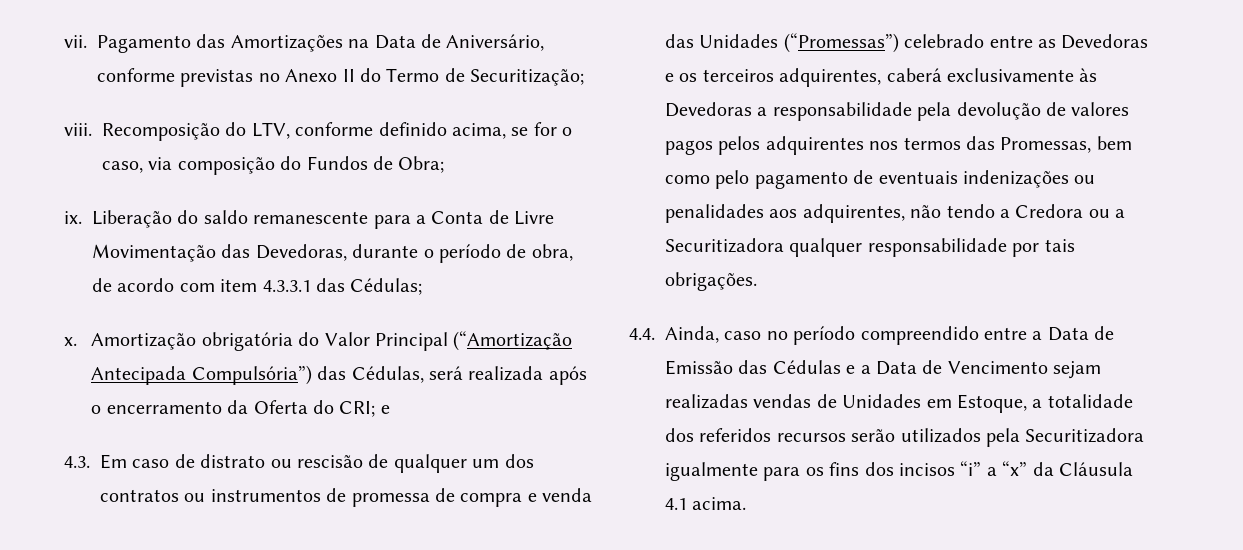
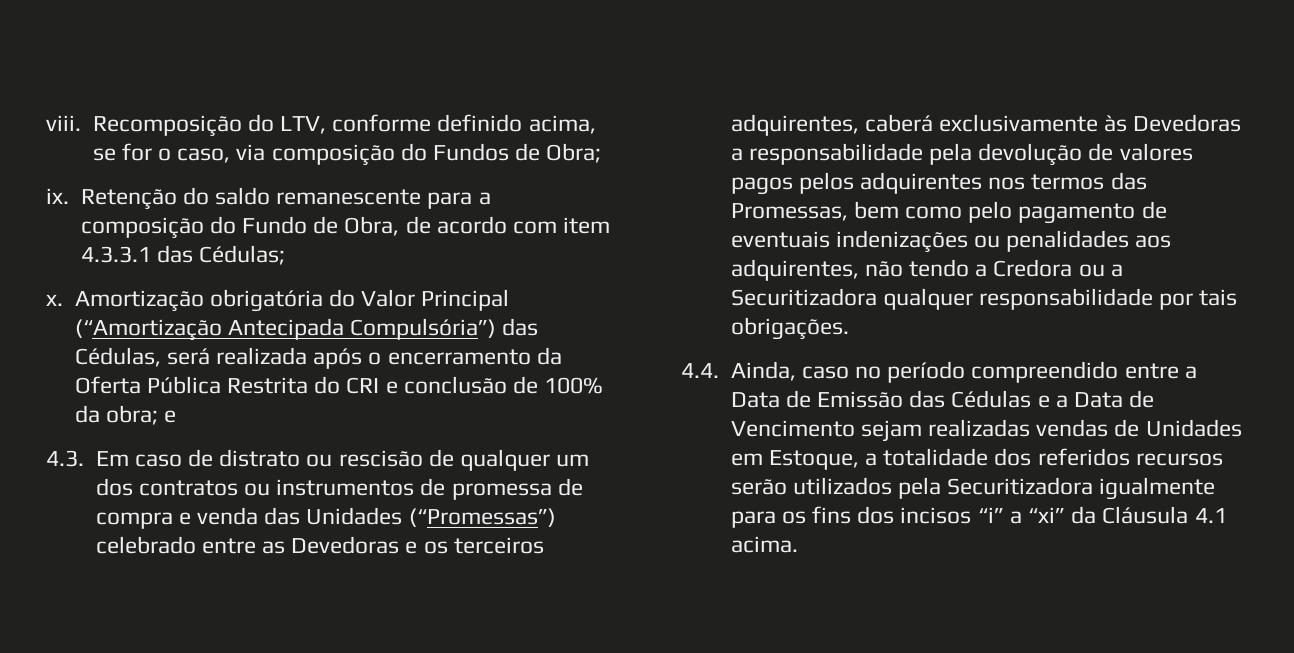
[64,34,545,53] [97,68,585,87] vii. Pagamento das Amortizações na Data de Aniversário, conforme previstas no Anexo II do Termo de Securitização; // -> (46, 123) none
[92,210,172,228] Liberação -> [80,189,177,210] Retenção
[431,210,555,225] [92,244,573,263] Conta de Livre Movimentação das Devedoras, durante o período de obra, -> [80,216,400,239] composição do Fundo de Obra,
[312,400,376,417] do CRI; -> [146,376,604,394] [74,405,158,425] Pública Restrita do CRI e conclusão de 100% da obra;
[1002,461,1028,476] “x” -> [1027,507,1065,523] “xi”

